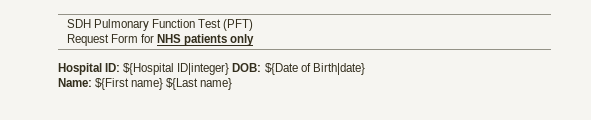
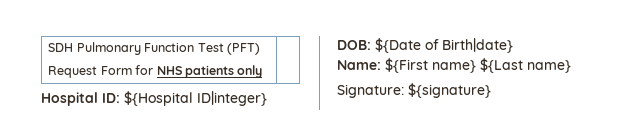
(233, 84) none -> [337,83,491,98] // Signature: ${signature}

